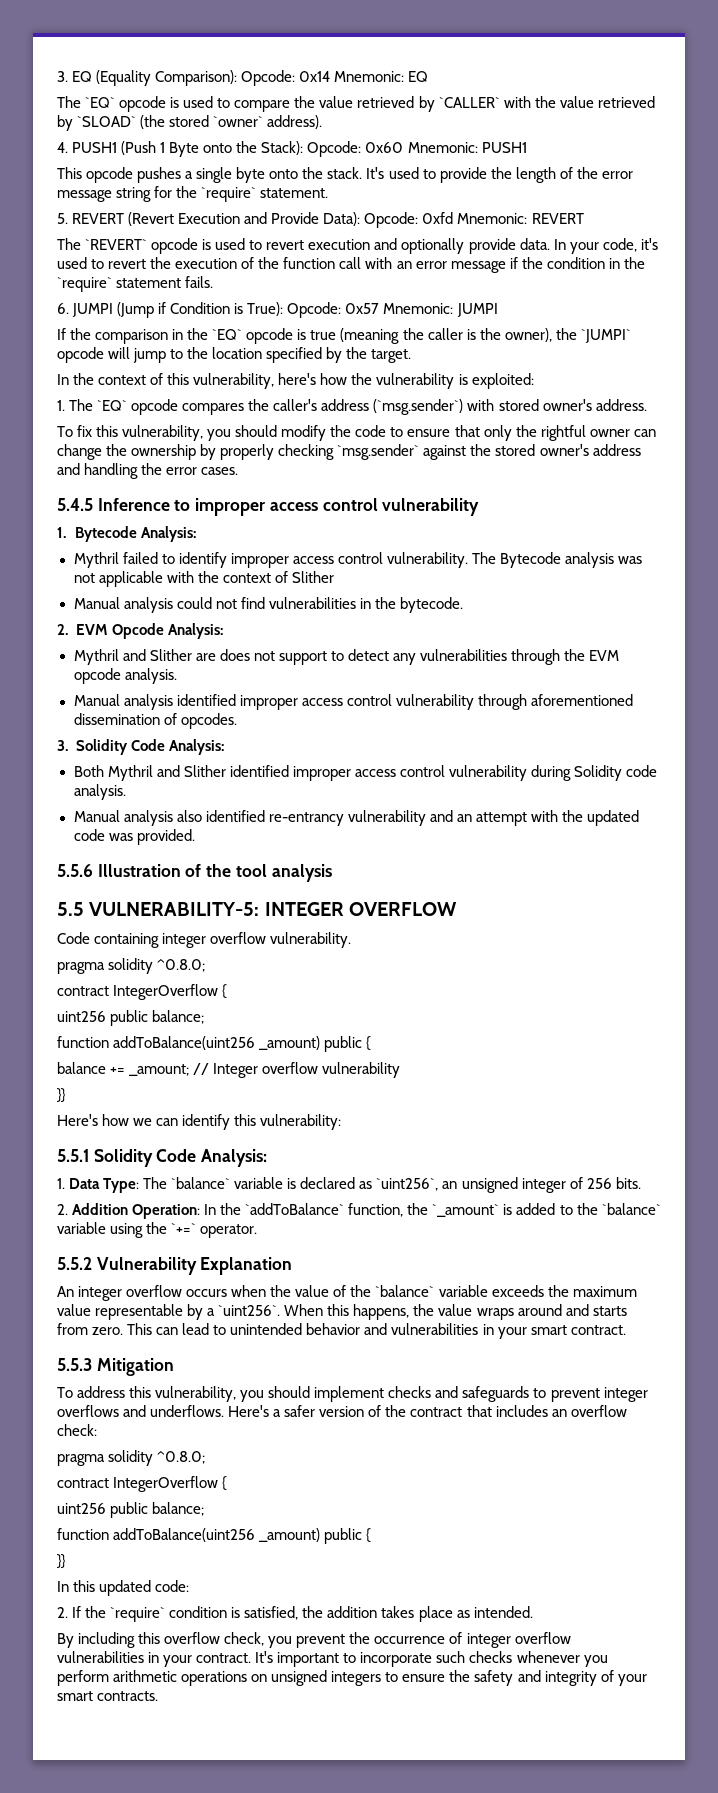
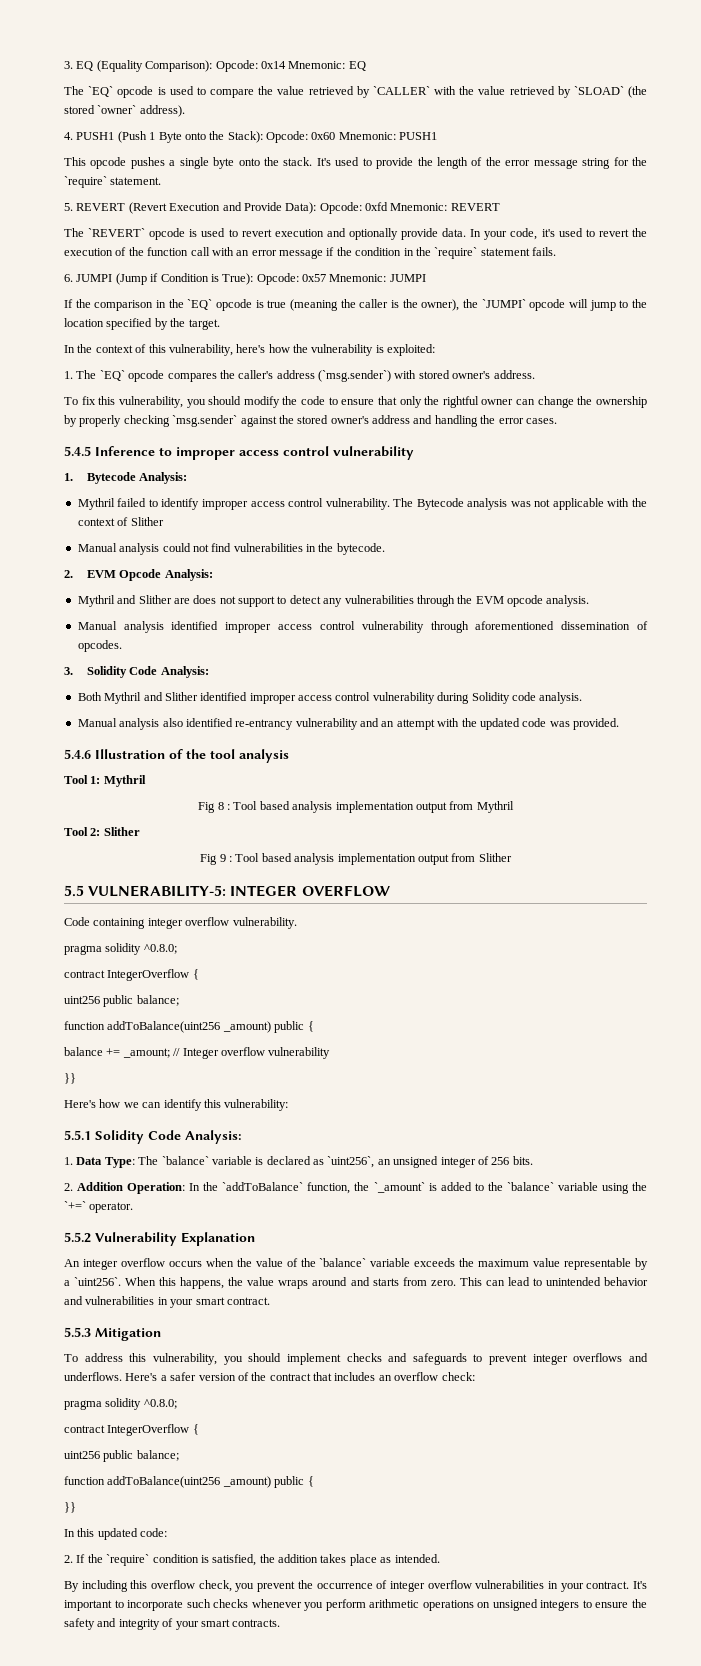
[57,864,93,877] 5.5.6 -> [64,749,91,759] 5.4.6
(332, 873) none -> [64,775,146,787] [198,801,514,813] [64,827,140,836] [200,853,512,865] // Tool 1: Mythril // Fig 8 : Tool based analysis implementation output from Mythril // Tool 2: Slither // Fig 9 : Tool based analysis implementation output from Slither

